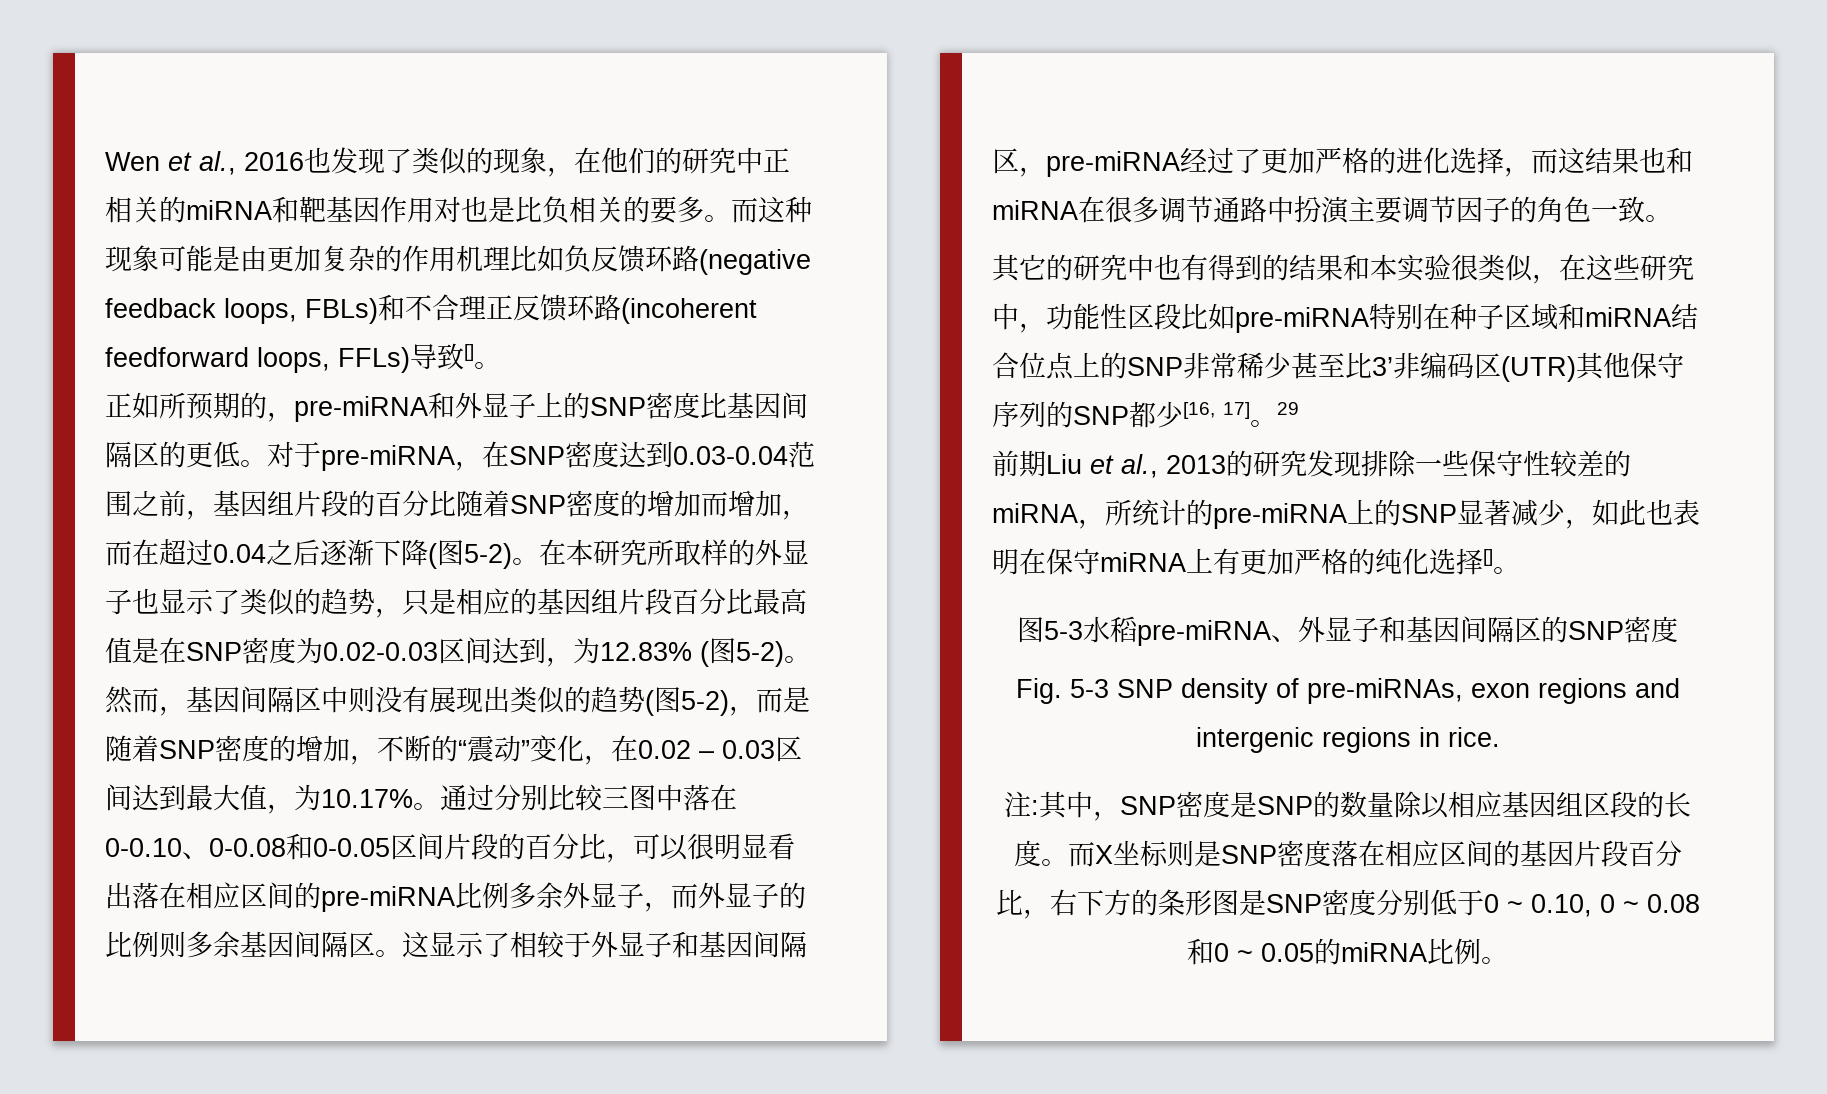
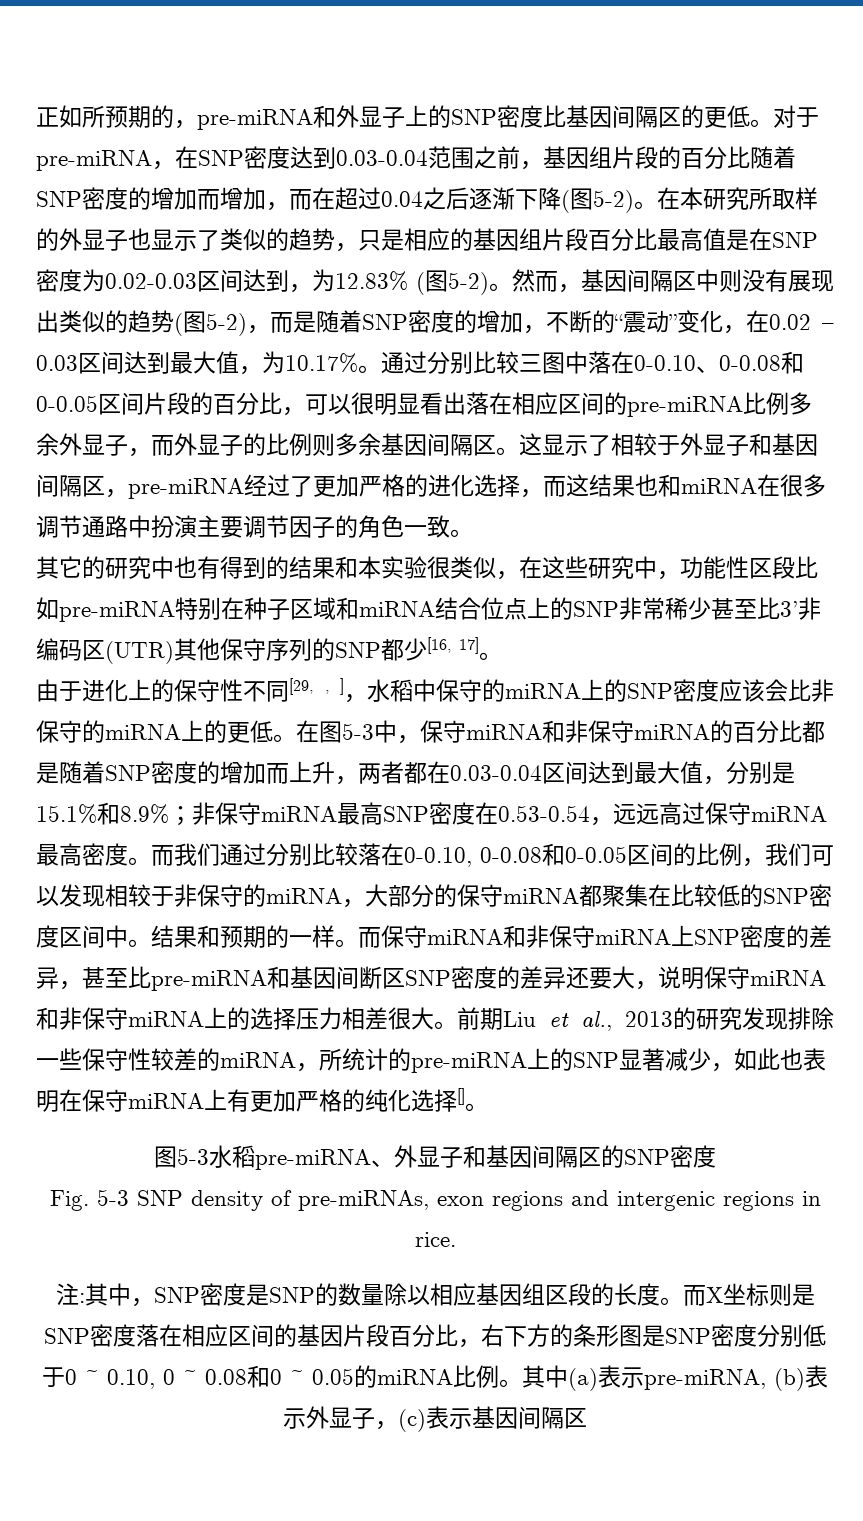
[105,147,790,177] [105,196,812,224] [105,245,811,275] [105,294,757,324] [105,343,474,373] [474,362,501,369] Wen et al., 2016也发现了类似的现象，在他们的研究中正相关的miRNA和靶基因作用对也是比负相关的要多。而这种现象可能是由更加复杂的作用机理比如负反馈环路(negative feedback loops, FBLs)和不合理正反馈环路(incoherent feedforward loops, FFLs)导致[]。 // -> (36, 117) none
[1277,402,1299,415] 29 // -> [36,678,834,703] [36,720,825,744] [36,761,795,785] [36,802,827,826] [36,843,834,867] [36,884,832,908] [36,925,832,948] [36,966,826,991] [36,1007,457,1030] // 由于进化上的保守性不同[29, , ]，水稻中保守的miRNA上的SNP密度应该会比非保守的miRNA上的更低。在图5-3中，保守miRNA和非保守miRNA的百分比都是随着SNP密度的增加而上升，两者都在0.03-0.04区间达到最大值，分别是15.1%和8.9%；非保守miRNA最高SNP密度在0.53-0.54，远远高过保守miRNA最高密度。而我们通过分别比较落在0-0.10, 0-0.08和0-0.05区间的比例，我们可以发现相较于非保守的miRNA，大部分的保守miRNA都聚集在比较低的SNP密度区间中。结果和预期的一样。而保守miRNA和非保守miRNA上SNP密度的差异，甚至比pre-miRNA和基因间断区SNP密度的差异还要大，说明保守miRNA和非保守miRNA上的选择压力相差很大。
(1508, 960) none -> [522,1365,828,1391] [283,1406,587,1432] 其中(a)表示pre-miRNA, (b)表示外显子，(c)表示基因间隔区

